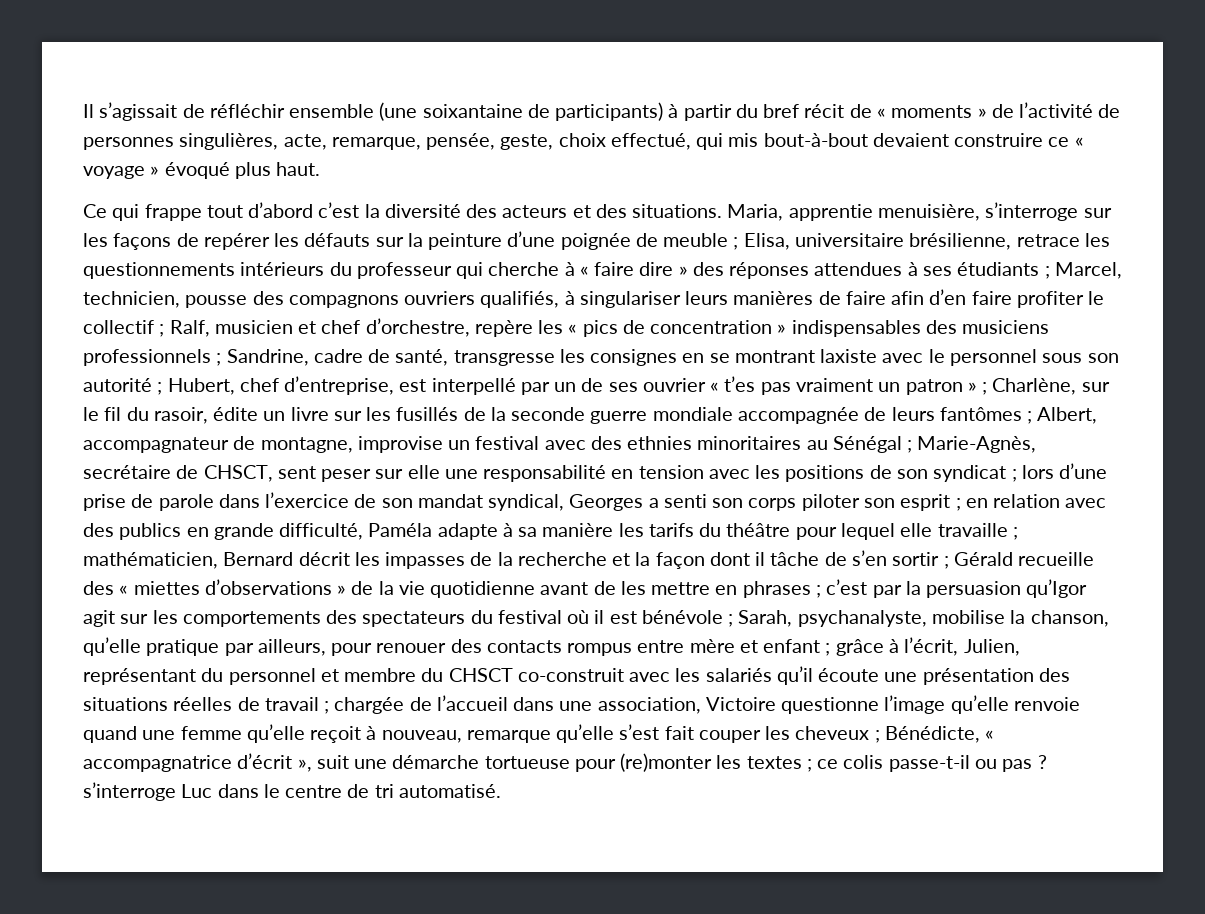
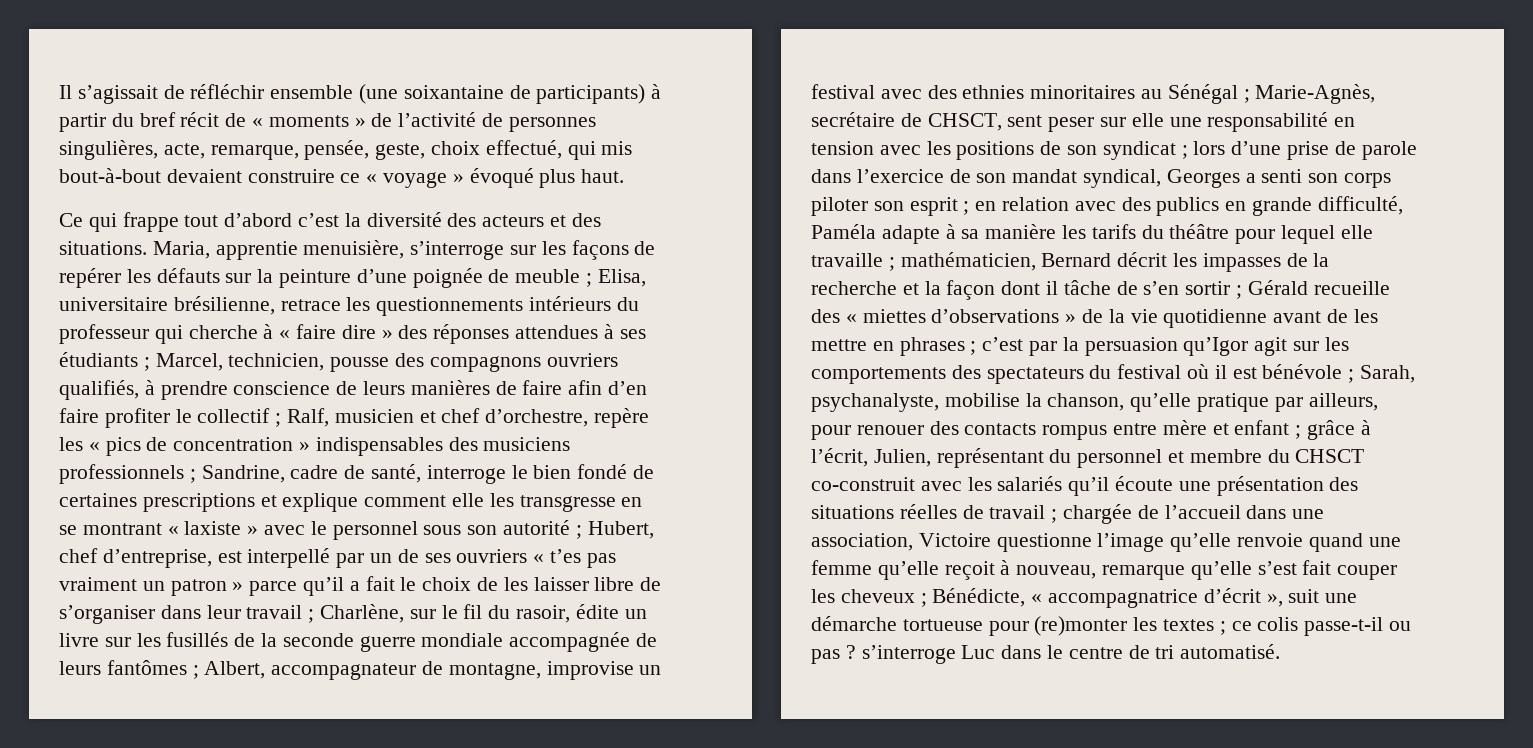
[579,291,681,308] singulariser -> [160,381,358,400] prendre conscience de
[453,349,878,366] transgresse les consignes en se montrant laxiste -> [426,464,655,484] [59,493,643,512] [59,521,259,535] interroge le bien fondé de certaines prescriptions et explique comment elle les transgresse en se montrant « laxiste »
[642,378,706,392] ouvrier -> [456,549,528,563] ouvriers
(977, 387) none -> [249,576,662,596] [59,605,303,624] parce qu’il a fait le choix de les laisser libre de s’organiser dans leur travail

